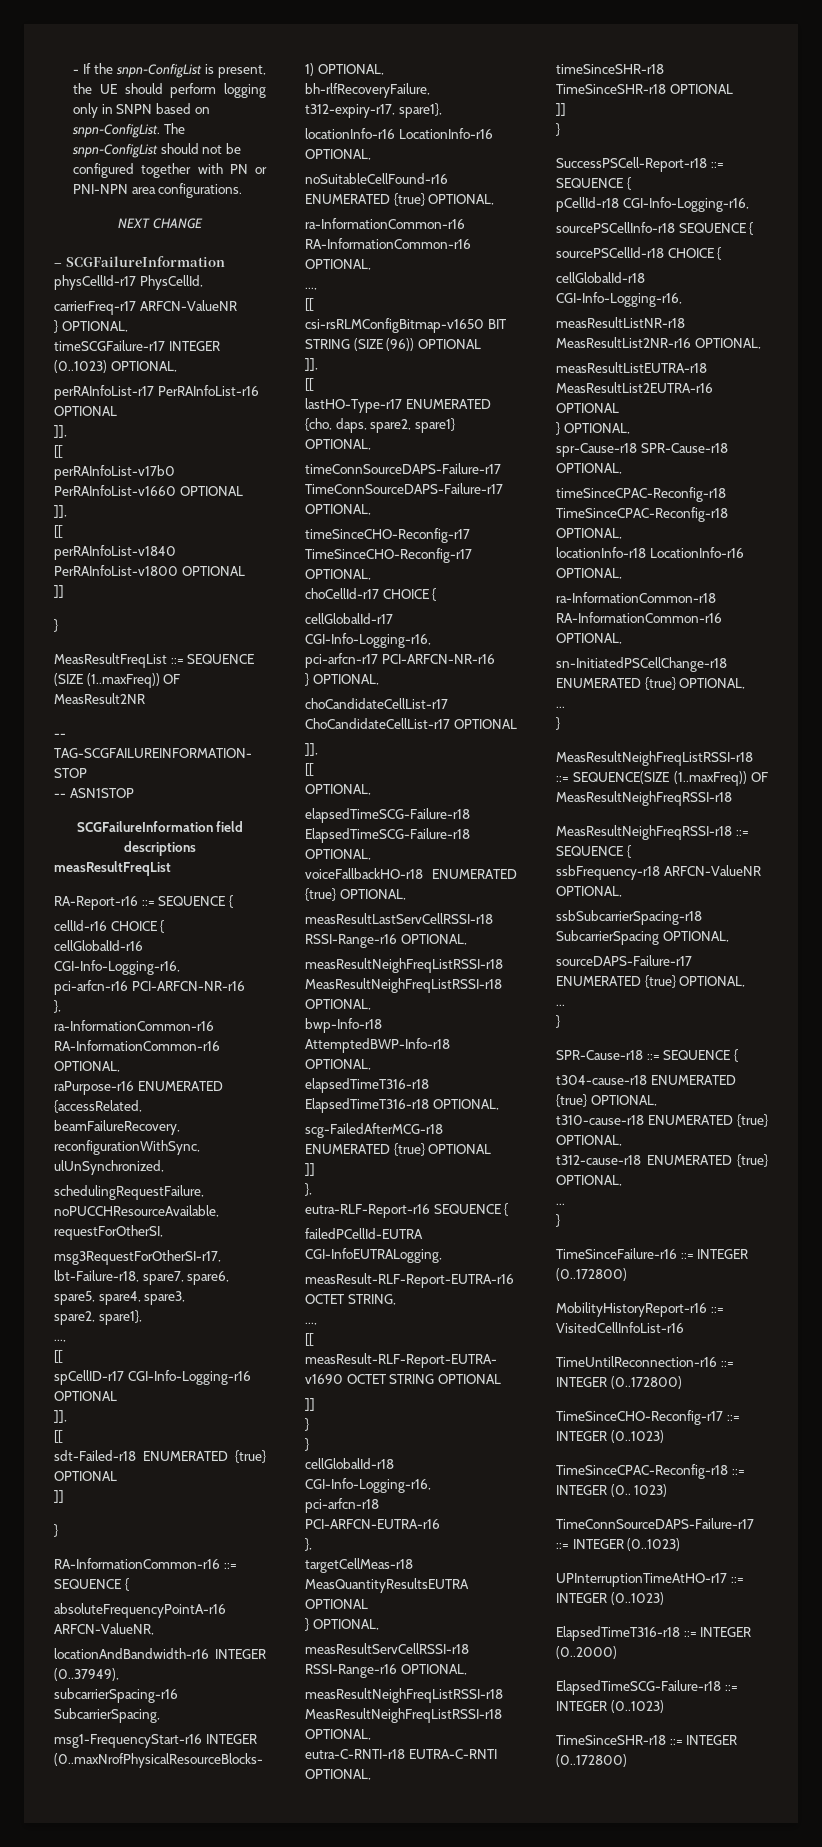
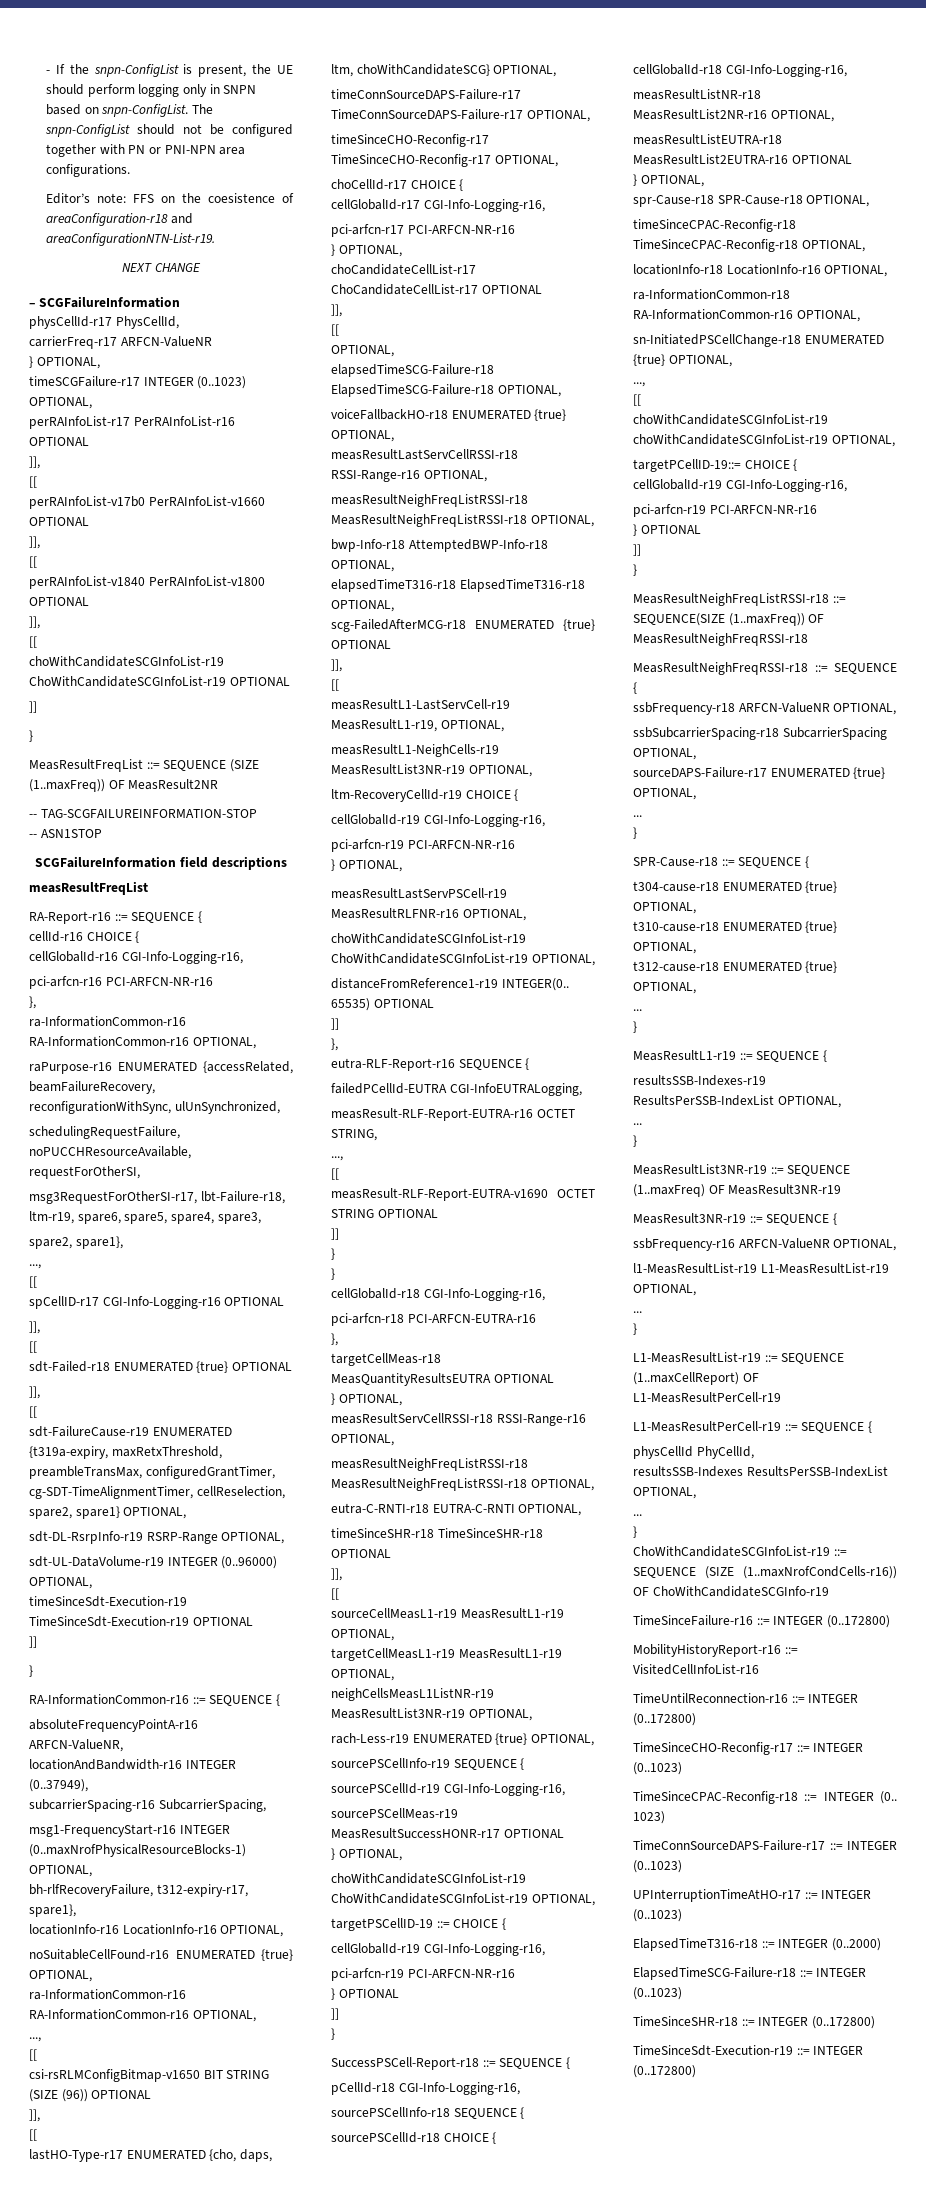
(243, 190) none -> [45,193,294,204] [45,213,193,226] [45,233,215,246] // Editor’s note: FFS on the coesistence of areaConfiguration-r18 and areaConfigurationNTN-List-r19.
(245, 571) none -> [29,616,40,629] [29,636,37,648] [29,656,224,667] [29,676,290,687] // ]], // [[ // choWithCandidateSCGInfoList-r19 ChoWithCandidateSCGInfoList-r19 OPTIONAL
[142,1271,184,1285] spare7, -> [29,1211,74,1224] ltm-r19,
(117, 1476) none -> [29,1386,40,1399] [29,1406,37,1418] [29,1426,232,1437] [29,1446,222,1459] [29,1466,275,1479] [29,1486,285,1499] [29,1506,187,1519] [29,1531,285,1544] [29,1556,278,1569] [29,1577,92,1589] [29,1596,187,1607] [29,1616,253,1627] // ]], // [[ // sdt-FailureCause-r19 ENUMERATED {t319a-expiry, maxRetxThreshold, preambleTransMax, configuredGrantTimer, cg-SDT-TimeAlignmentTimer, cellReselection, spare2, spare1} OPTIONAL, // sdt-DL-RsrpInfo-r19 RSRP-Range OPTIONAL, // sdt-UL-DataVolume-r19 INTEGER (0..96000) OPTIONAL, // timeSinceSdt-Execution-r19 TimeSinceSdt-Execution-r19 OPTIONAL
[370,418,455,433] spare2, spare1} -> [331,64,490,77] ltm, choWithCandidateSCG}
(492, 1149) none -> [331,659,342,672] [331,679,339,691] [331,699,510,710] [331,719,504,732] [331,744,499,757] [331,764,532,777] [331,789,519,802] [331,814,545,827] [331,839,515,852] [331,859,402,872] [331,888,507,899] [331,908,526,921] [331,933,526,944] [331,953,595,966] [331,978,569,991] [331,998,434,1011] // ]], // [[ // measResultL1-LastServCell-r19 MeasResultL1-r19, OPTIONAL, // measResultL1-NeighCells-r19 MeasResultList3NR-r19 OPTIONAL, // ltm-RecoveryCellId-r19 CHOICE { // cellGlobalId-r19 CGI-Info-Logging-r16, // pci-arfcn-r19 PCI-ARFCN-NR-r16 // } OPTIONAL, // measResultLastServPSCell-r19 MeasResultRLFNR-r16 OPTIONAL, // choWithCandidateSCGInfoList-r19 ChoWithCandidateSCGInfoList-r19 OPTIONAL, // distanceFromReference1-r19 INTEGER(0.. 65535) OPTIONAL
(733, 89) none -> [331,1568,342,1581] [331,1588,339,1600] [331,1608,564,1619] [331,1629,394,1641] [331,1648,562,1661] [331,1669,394,1681] [331,1688,494,1701] [331,1708,532,1721] [331,1733,594,1746] [331,1758,525,1770] [331,1783,565,1796] [331,1808,458,1819] [331,1828,564,1839] [331,1848,402,1861] [331,1873,526,1884] [331,1893,595,1906] [331,1918,506,1931] [331,1943,545,1956] [331,1968,515,1981] [331,1988,399,2000] // ]], // [[ // sourceCellMeasL1-r19 MeasResultL1-r19 OPTIONAL, // targetCellMeasL1-r19 MeasResultL1-r19 OPTIONAL, // neighCellsMeasL1ListNR-r19 MeasResultList3NR-r19 OPTIONAL, // rach-Less-r19 ENUMERATED {true} OPTIONAL, // sourcePSCellInfo-r19 SEQUENCE { // sourcePSCellId-r19 CGI-Info-Logging-r16, // sourcePSCellMeas-r19 MeasResultSuccessHONR-r17 OPTIONAL // } OPTIONAL, // choWithCandidateSCGInfoList-r19 ChoWithCandidateSCGInfoList-r19 OPTIONAL, // targetPSCellID-19 ::= CHOICE { // cellGlobalId-r19 CGI-Info-Logging-r16, // pci-arfcn-r19 PCI-ARFCN-NR-r16 // } OPTIONAL
[556,706,565,708] ... -> [633,382,645,387] [633,394,641,406] [633,414,828,425] [633,434,895,447] [633,459,798,472] [633,479,847,492] [633,504,817,517] [633,524,701,536] [633,544,641,556] ..., // [[ // choWithCandidateSCGInfoList-r19 choWithCandidateSCGInfoList-r19 OPTIONAL, // targetPCellID-19::= CHOICE { // cellGlobalId-r19 CGI-Info-Logging-r16, // pci-arfcn-r19 PCI-ARFCN-NR-r16 // } OPTIONAL // ]]
(560, 1220) none -> [633,1050,827,1062] [633,1075,766,1086] [633,1095,841,1108] [633,1123,642,1125] [633,1135,637,1147] [633,1164,851,1176] [633,1184,842,1197] [633,1213,837,1225] [633,1238,897,1251] [633,1263,889,1274] [633,1284,696,1296] [633,1311,642,1313] [633,1323,637,1335] [633,1352,845,1364] [633,1372,759,1385] [633,1392,781,1403] [633,1421,872,1433] [633,1446,754,1459] [633,1466,888,1477] [633,1487,696,1499] [633,1514,642,1516] [633,1526,637,1538] [633,1546,847,1557] [633,1566,897,1579] [633,1586,829,1597] // MeasResultL1-r19 ::= SEQUENCE { // resultsSSB-Indexes-r19 ResultsPerSSB-IndexList OPTIONAL, // ... // } // MeasResultList3NR-r19 ::= SEQUENCE (1..maxFreq) OF MeasResult3NR-r19 // MeasResult3NR-r19 ::= SEQUENCE { // ssbFrequency-r16 ARFCN-ValueNR OPTIONAL, // l1-MeasResultList-r19 L1-MeasResultList-r19 OPTIONAL, // ... // } // L1-MeasResultList-r19 ::= SEQUENCE (1..maxCellReport) OF L1-MeasResultPerCell-r19 // L1-MeasResultPerCell-r19 ::= SEQUENCE { // physCellId PhyCellId, // resultsSSB-Indexes ResultsPerSSB-IndexList OPTIONAL, // ... // } // ChoWithCandidateSCGInfoList-r19 ::= SEQUENCE (SIZE (1..maxNrofCondCells-r16)) OF ChoWithCandidateSCGInfo-r19
(627, 1760) none -> [633,2045,864,2056] [633,2065,696,2078] // TimeSinceSdt-Execution-r19 ::= INTEGER (0..172800)

